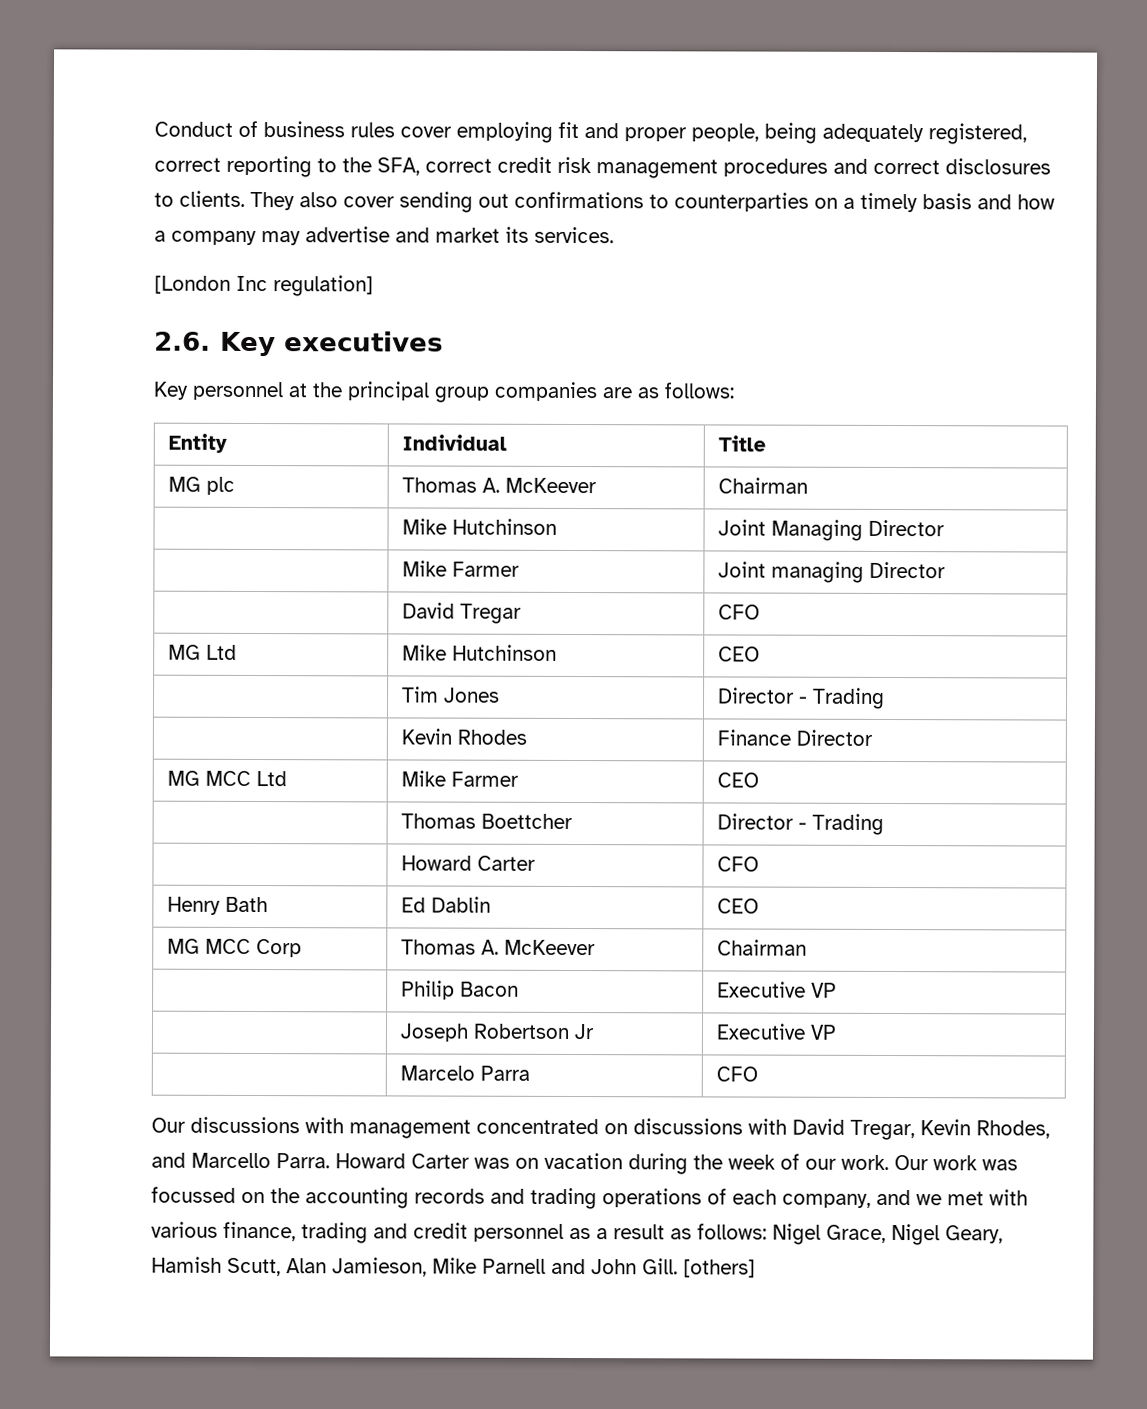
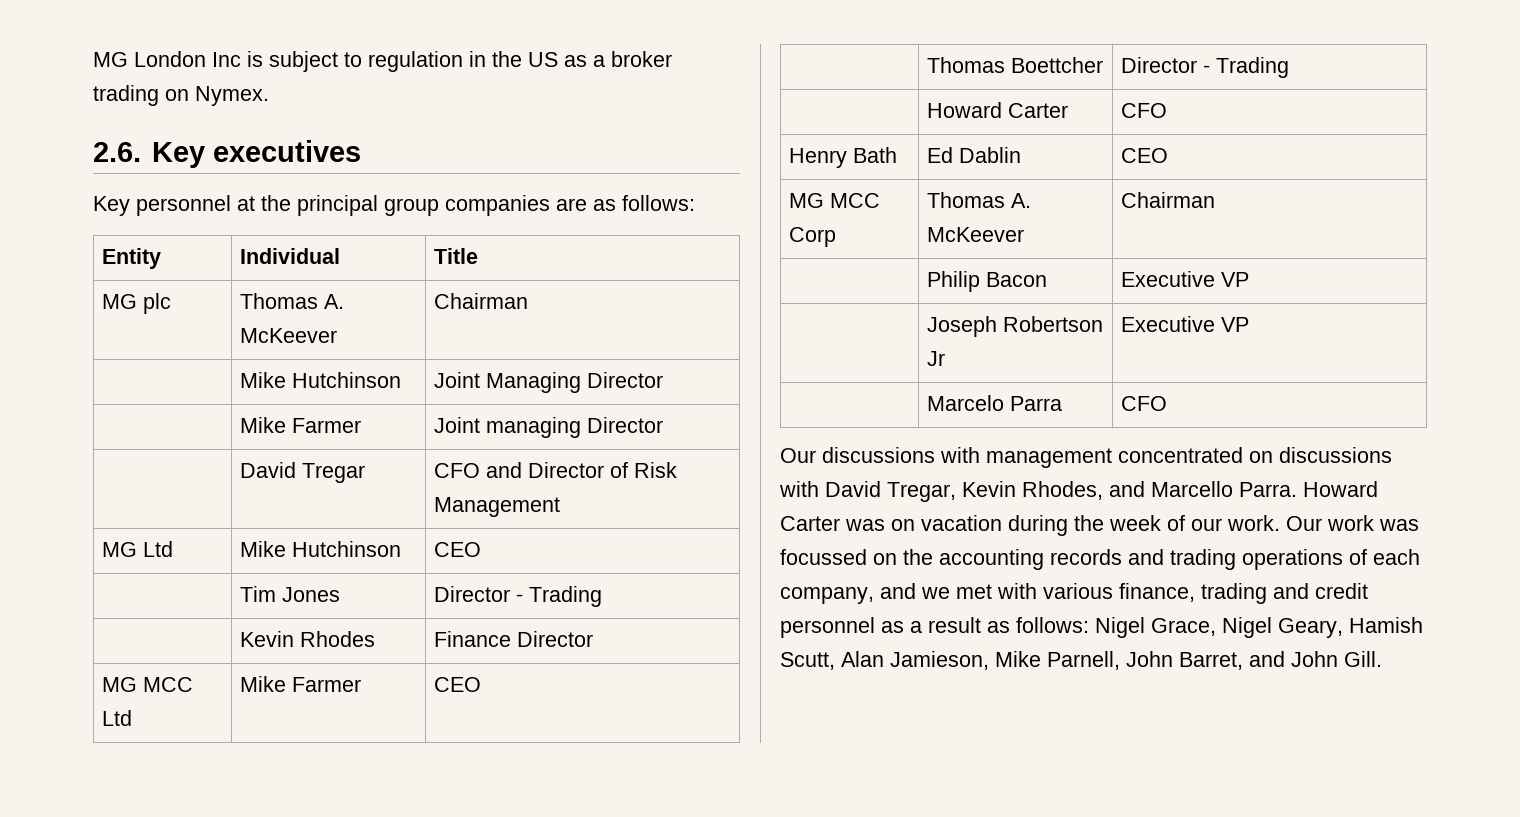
[154,120,1027,145] [154,155,1051,179] [154,190,1055,213] [154,226,614,246] [154,275,374,297] Conduct of business rules cover employing fit and proper people, being adequately registered, correct reporting to the SFA, correct credit risk management procedures and correct disclosures to clients. They also cover sending out confirmations to counterparties on a timely basis and how a company may advertise and market its services. // [London Inc regulation] -> [93,51,672,72] [93,85,269,106] MG London Inc is subject to regulation in the US as a broker trading on Nymex.
(761, 612) none -> [485,462,677,478] [433,497,560,517] and Director of Risk Management
[482,1258,546,1274] Parnell -> [1047,651,1243,670] Parnell, John Barret,
[683,1259,756,1278] [others] -> (1382, 659) none

